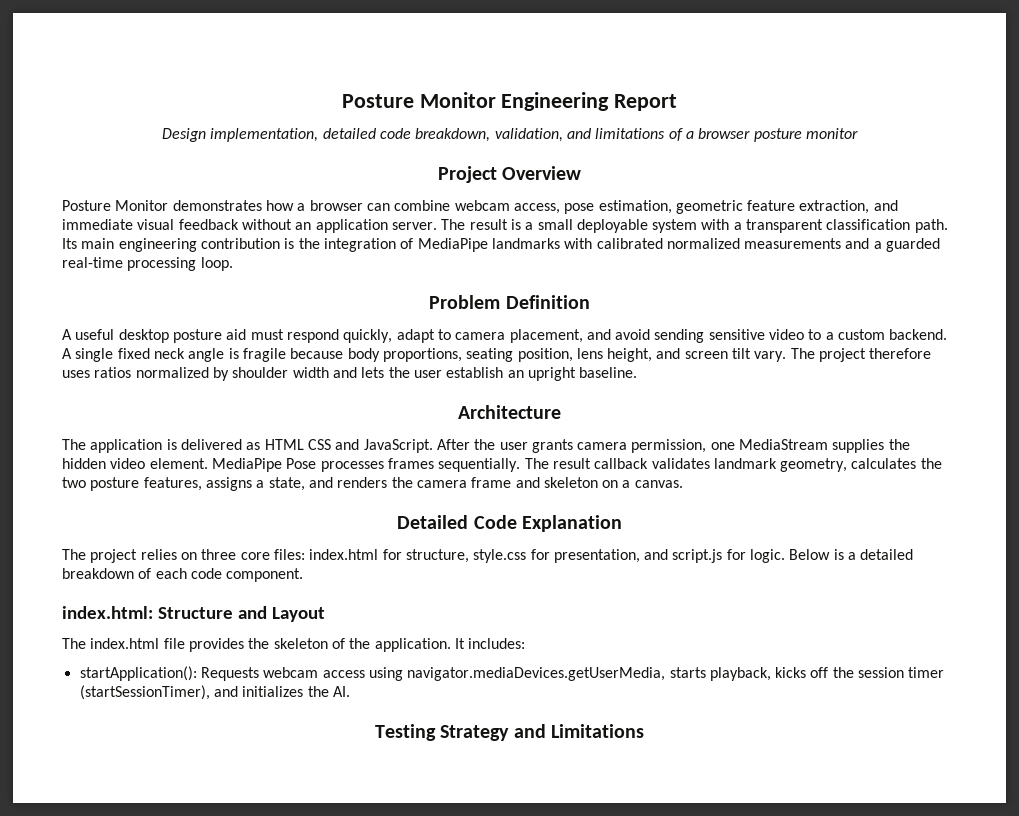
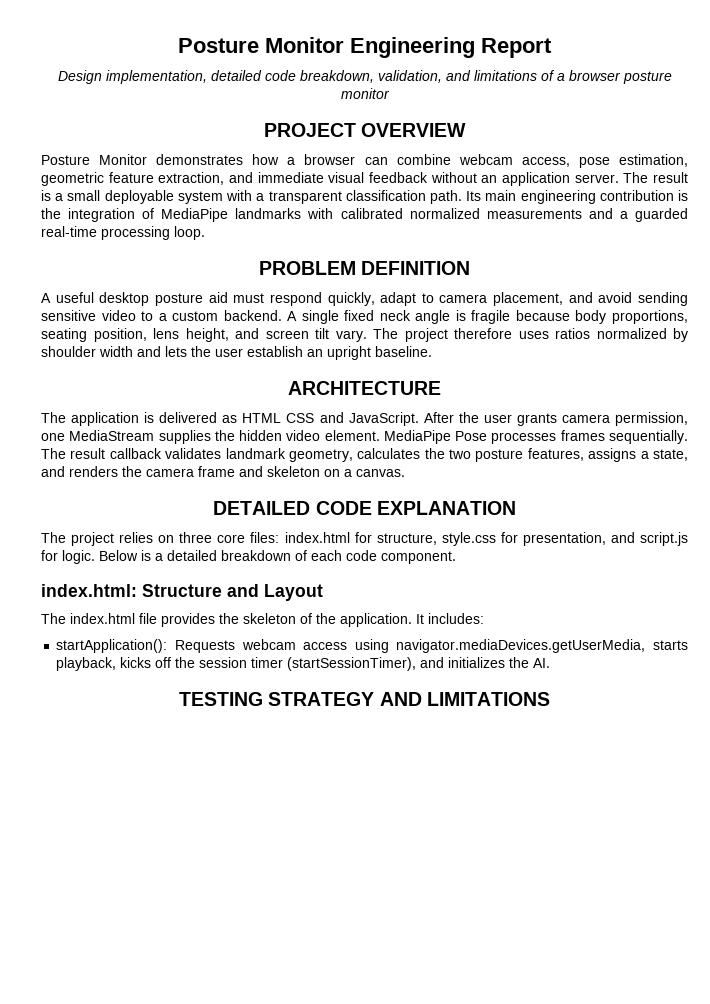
[437,166,582,183] Project Overview -> [263,123,467,137] PROJECT OVERVIEW
[429,295,590,309] Problem Definition -> [258,261,471,275] PROBLEM DEFINITION
[458,405,561,419] Architecture -> [288,381,441,395] ARCHITECTURE
[397,515,622,532] Detailed Code Explanation -> [213,501,516,515] DETAILED CODE EXPLANATION
[374,724,645,741] Testing Strategy and Limitations -> [179,692,550,706] TESTING STRATEGY AND LIMITATIONS

